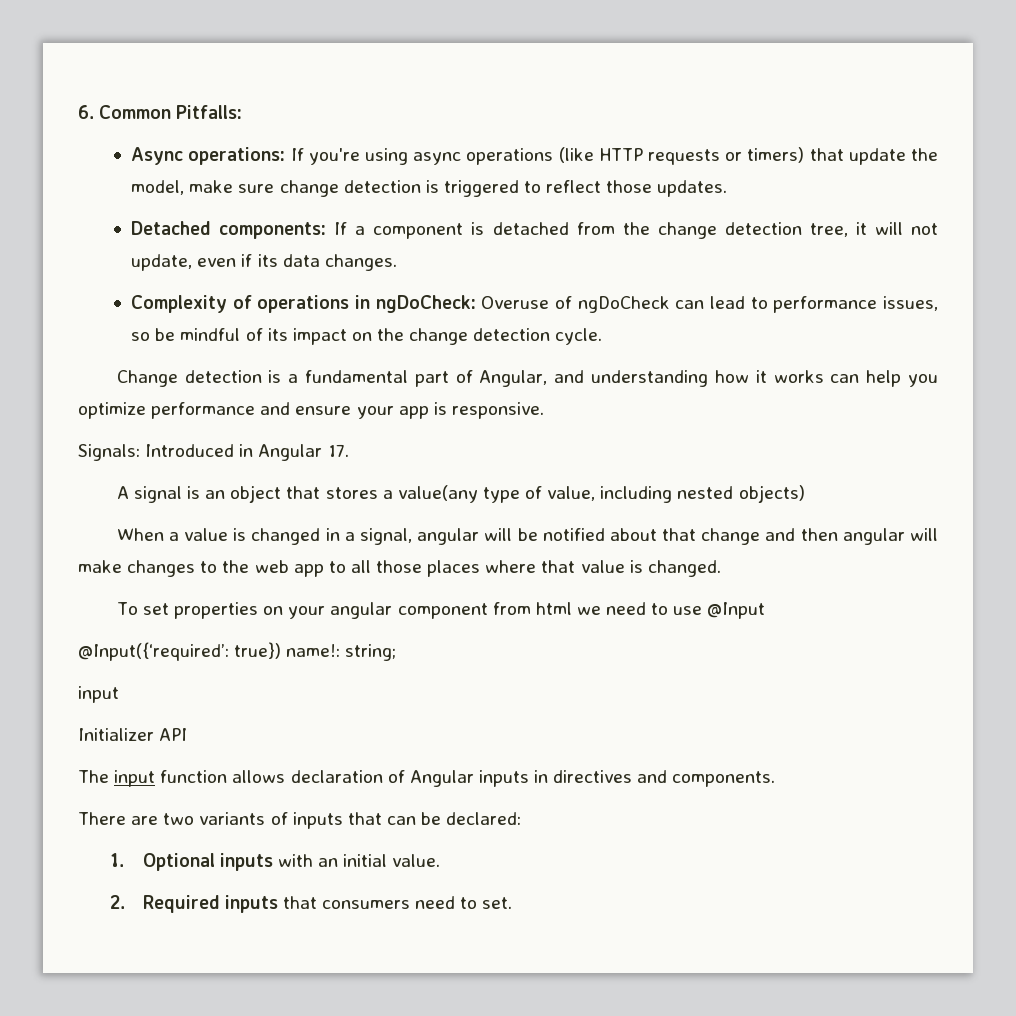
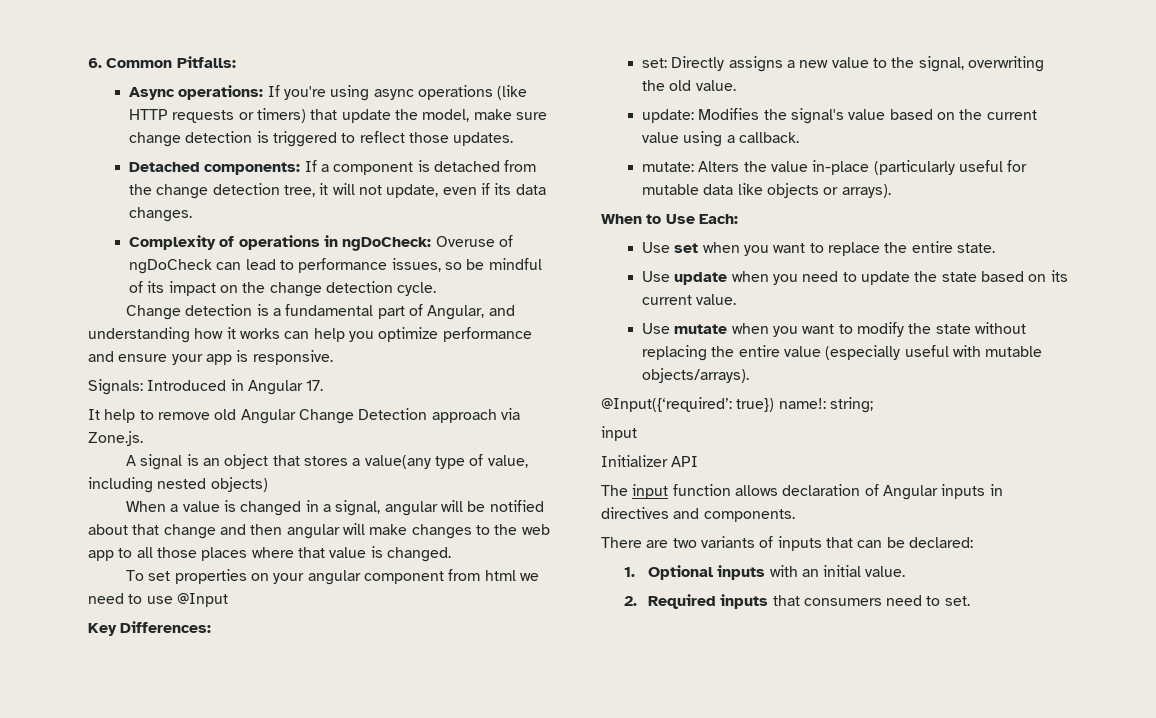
(349, 450) none -> [88,408,520,424] [88,431,143,446] // It help to remove old Angular Change Detection approach via Zone.js.
(766, 610) none -> [88,621,212,636] [642,56,1044,72] [642,80,736,91] [642,108,1037,124] [642,131,799,147] [642,160,1028,175] [642,183,891,198] [601,214,738,224] [642,241,995,256] [642,270,1068,285] [642,294,737,305] [642,322,1026,337] [642,345,1043,361] [642,368,750,383] // Key Differences: // set: Directly assigns a new value to the signal, overwriting the old value. // update: Modifies the signal's value based on the current value using a callback. // mutate: Alters the value in-place (particularly useful for mutable data like objects or arrays). // When to Use Each: // Use set when you want to replace the entire state. // Use update when you need to update the state based on its current value. // Use mutate when you want to modify the state without replacing the entire value (especially useful with mutable objects/arrays).

